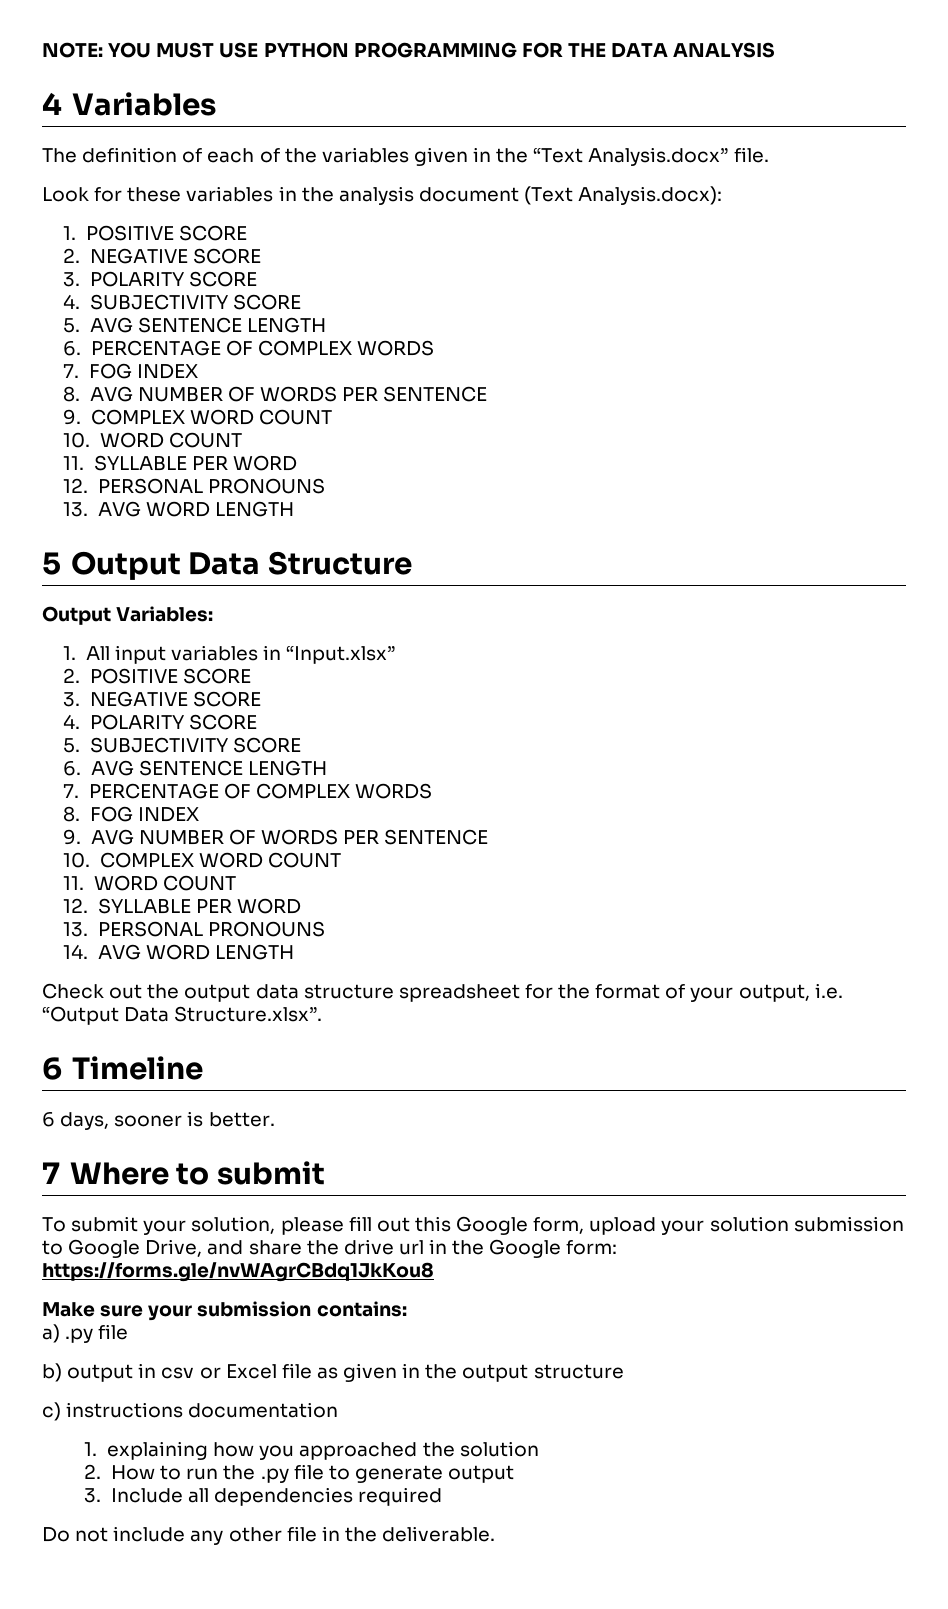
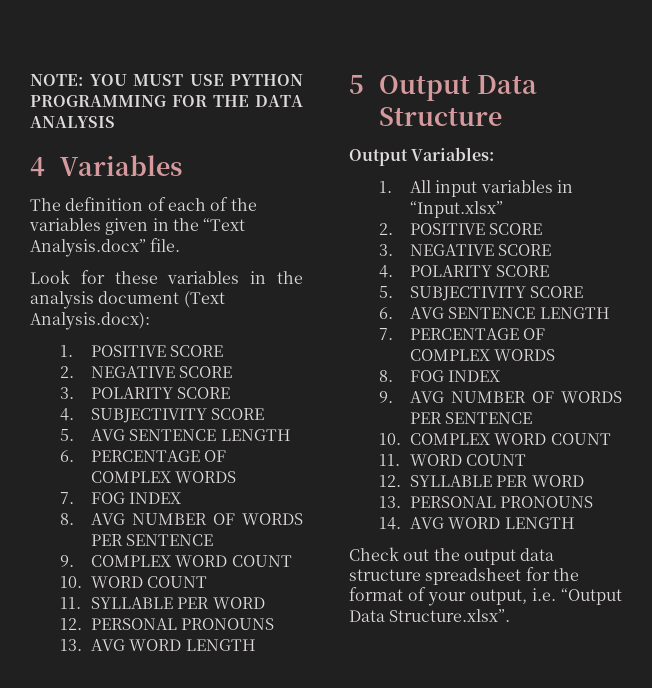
[42,1056,203,1080] [42,1111,275,1130] [42,1161,326,1185] [42,1216,904,1235] [42,1239,618,1258] [42,1262,434,1282] [42,1301,407,1321] [42,1324,129,1343] [42,1363,624,1382] [42,1402,339,1421] [84,1441,539,1460] [84,1464,515,1483] [84,1487,443,1506] [42,1526,496,1545] // 6 Timeline // 6 days, sooner is better. // 7 Where to submit // To submit your solution, please fill out this Google form, upload your solution submission to Google Drive, and share the drive url in the Google form: https://forms.gle/nvWAgrCBdq1JkKou8 // Make sure your submission contains: // a) .py file // b) output in csv or Excel file as given in the output structure // c) instructions documentation // 1. explaining how you approached the solution // 2. How to run the .py file to generate output // 3. Include all dependencies required // Do not include any other file in the deliverable. -> (511, 615) none

